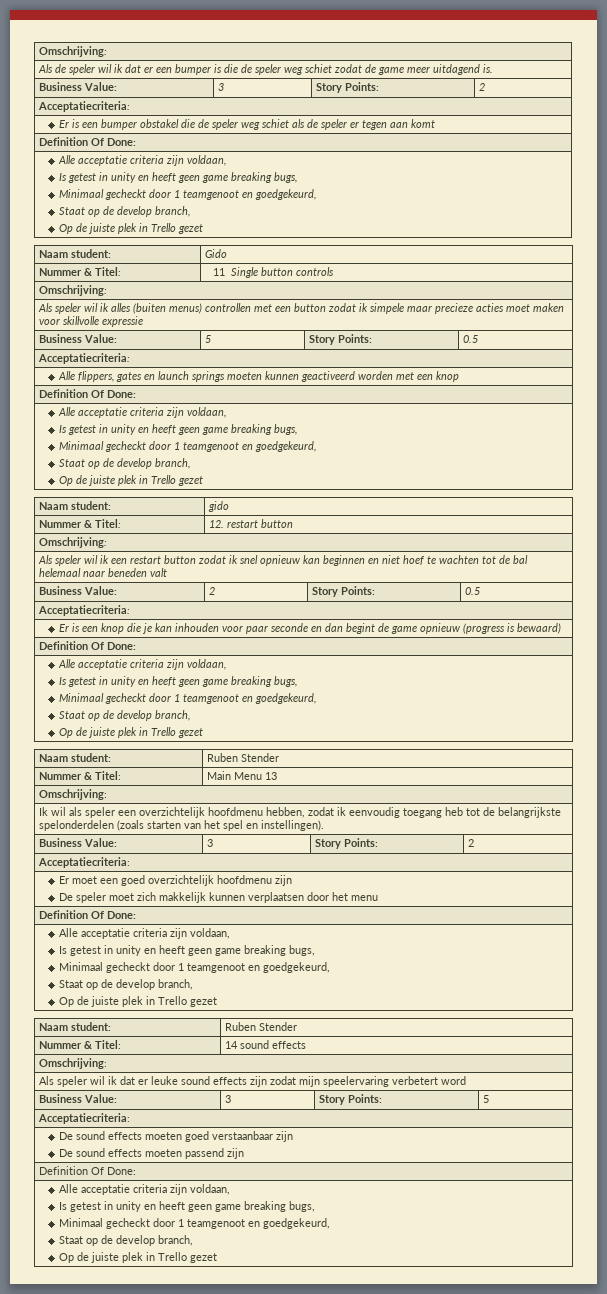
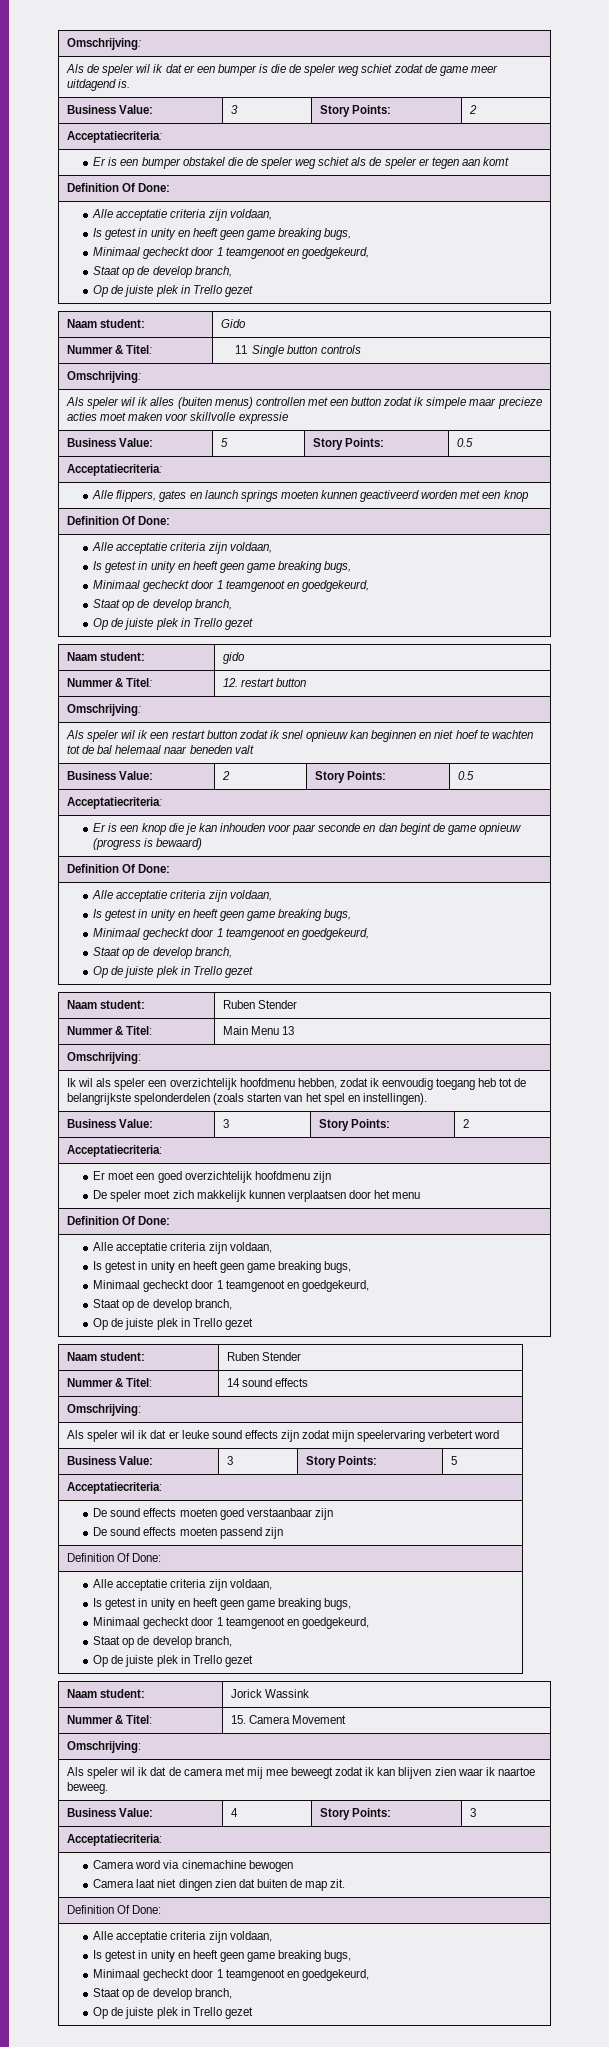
(218, 1258) none -> [66,1689,146,1698] [230,1689,310,1698] [66,1715,153,1724] [230,1715,347,1724] [66,1741,141,1753] [66,1767,535,1779] [66,1782,108,1794] [66,1808,154,1817] [230,1808,238,1817] [319,1808,392,1820] [469,1808,476,1817] [66,1834,162,1846] [93,1860,293,1872] [93,1879,346,1891] [66,1905,162,1914] [93,1931,272,1943] [93,1950,352,1962] [93,1969,369,1981] [93,1988,232,2000] [93,2007,253,2019] // Naam student: | Jorick Wassink // Nummer & Titel: | 15. Camera Movement // Omschrijving: // Als speler wil ik dat de camera met mij mee beweegt zodat ik kan blijven zien waar ik naartoe beweeg. // Business Value: | 4 | Story Points: | 3 // Acceptatiecriteria: // Camera word via cinemachine bewogen // Camera laat niet dingen zien dat buiten de map zit. // Definition Of Done: // Alle acceptatie criteria zijn voldaan, // Is getest in unity en heeft geen game breaking bugs, // Minimaal gecheckt door 1 teamgenoot en goedgekeurd, // Staat op de develop branch, // Op de juiste plek in Trello gezet

